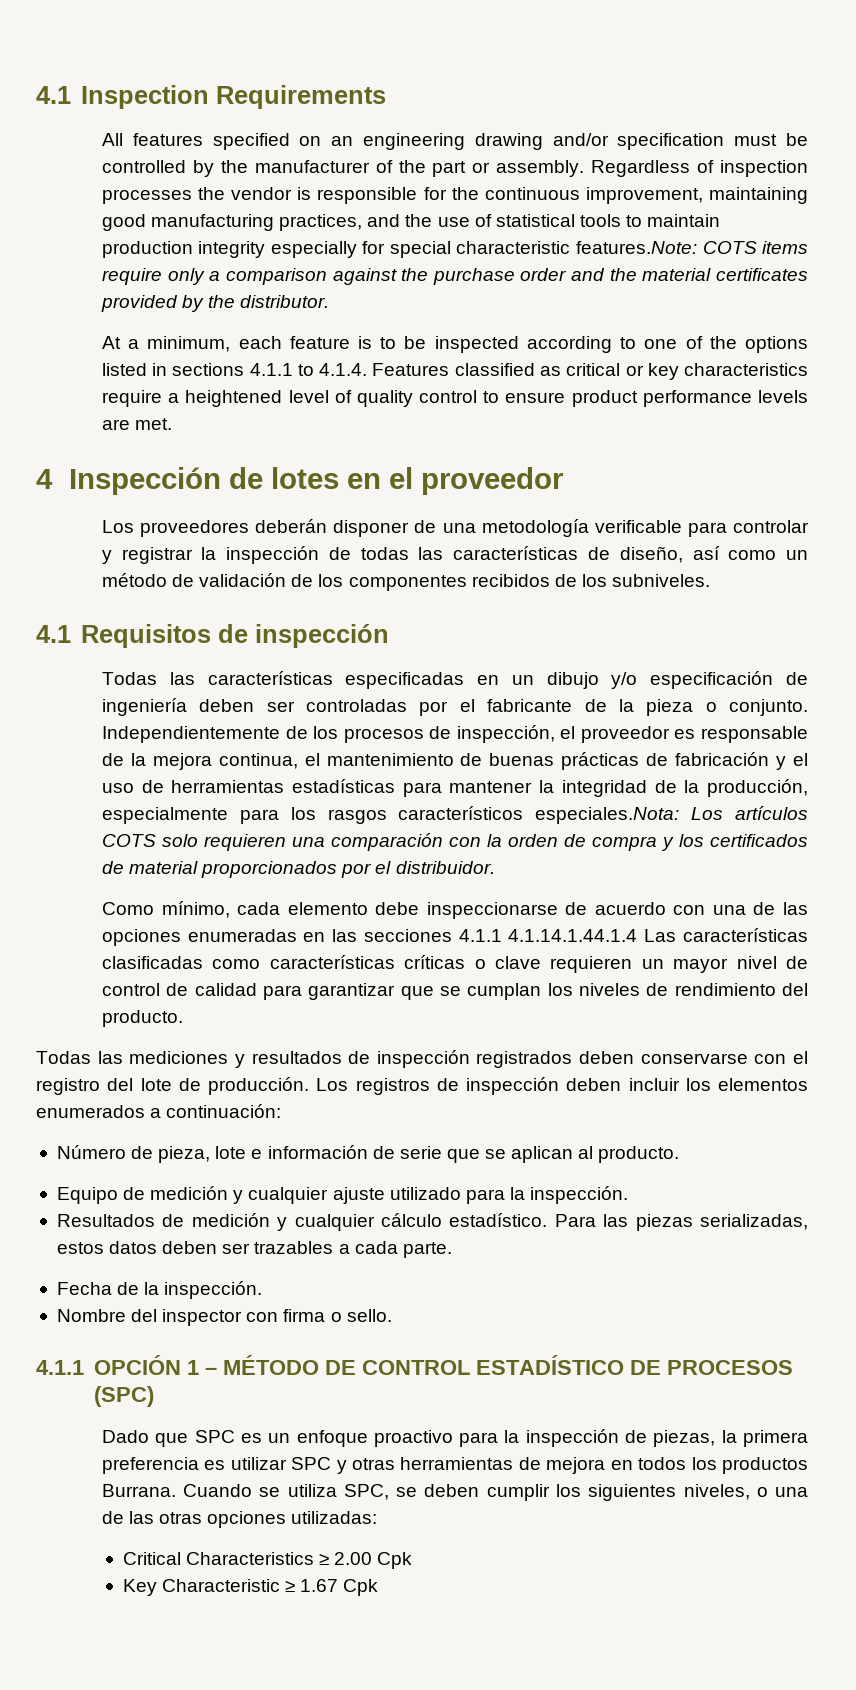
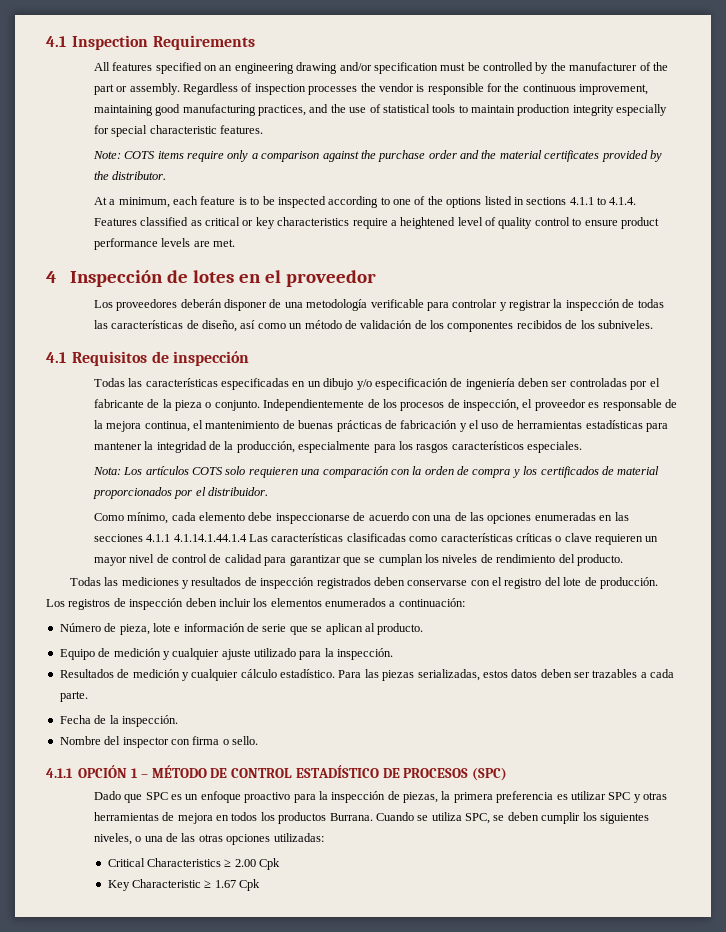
[575,241,697,254] features.Note: -> [220,125,264,134] [92,151,121,159] features. // Note:
[535,807,680,824] especiales.Nota: -> [527,441,583,453] [92,467,121,475] especiales. // Nota:

